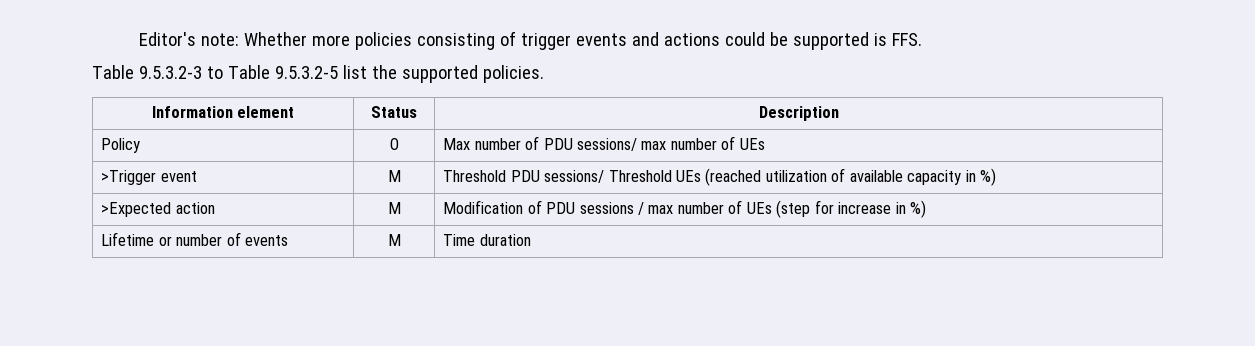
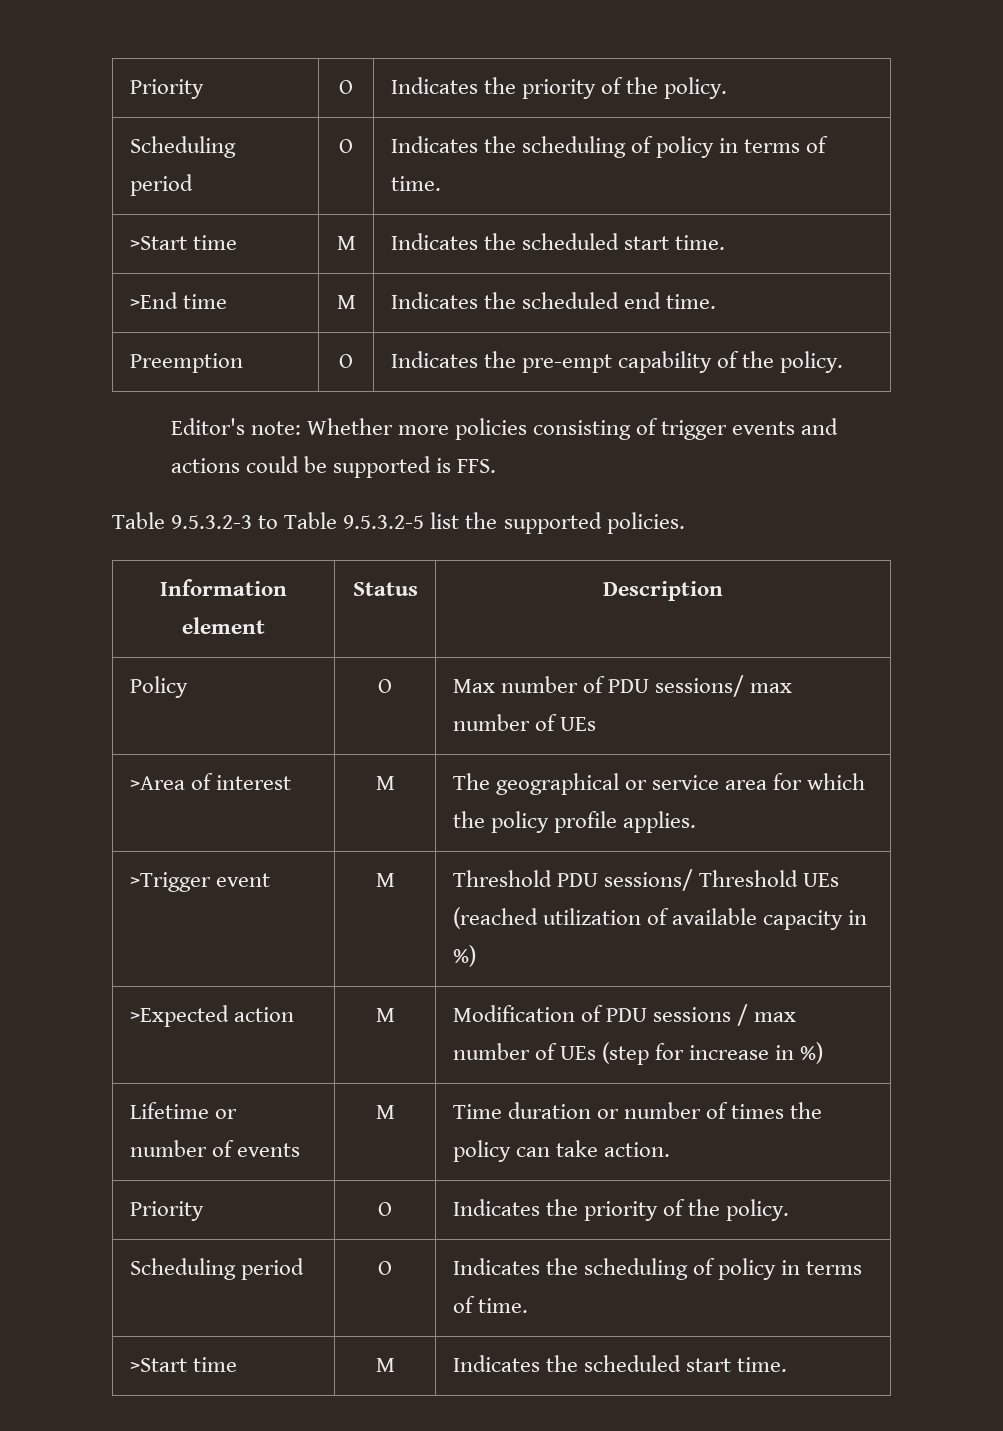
(138, 39) none -> [129,79,204,99] [339,80,353,94] [390,77,727,99] [129,136,236,158] [129,174,193,196] [339,139,353,153] [390,136,829,158] [390,176,441,191] [129,235,237,250] [336,236,356,250] [390,233,725,250] [129,292,227,309] [336,295,356,309] [390,292,716,309] [129,353,243,373] [339,354,353,368] [390,351,843,373] Priority | O | Indicates the priority of the policy. // Scheduling period | O | Indicates the scheduling of policy in terms of time. // >Start time | M | Indicates the scheduled start time. // >End time | M | Indicates the scheduled end time. // Preemption | O | Indicates the pre-empt capability of the policy. //
(765, 144) none -> [129,773,291,790] [375,776,395,790] [452,773,865,795] [452,811,696,833] // >Area of interest | M | The geographical or service area for which the policy profile applies.
(531, 240) none -> [596,1102,822,1119] [452,1140,670,1162] [129,1201,204,1221] [378,1202,392,1216] [452,1199,789,1221] [129,1258,304,1280] [378,1261,392,1275] [452,1258,862,1280] [452,1296,528,1313] [129,1357,237,1372] [375,1358,395,1372] [452,1355,787,1372] or number of times the policy can take action. // Priority | O | Indicates the priority of the policy. // Scheduling period | O | Indicates the scheduling of policy in terms of time. // >Start time | M | Indicates the scheduled start time.

